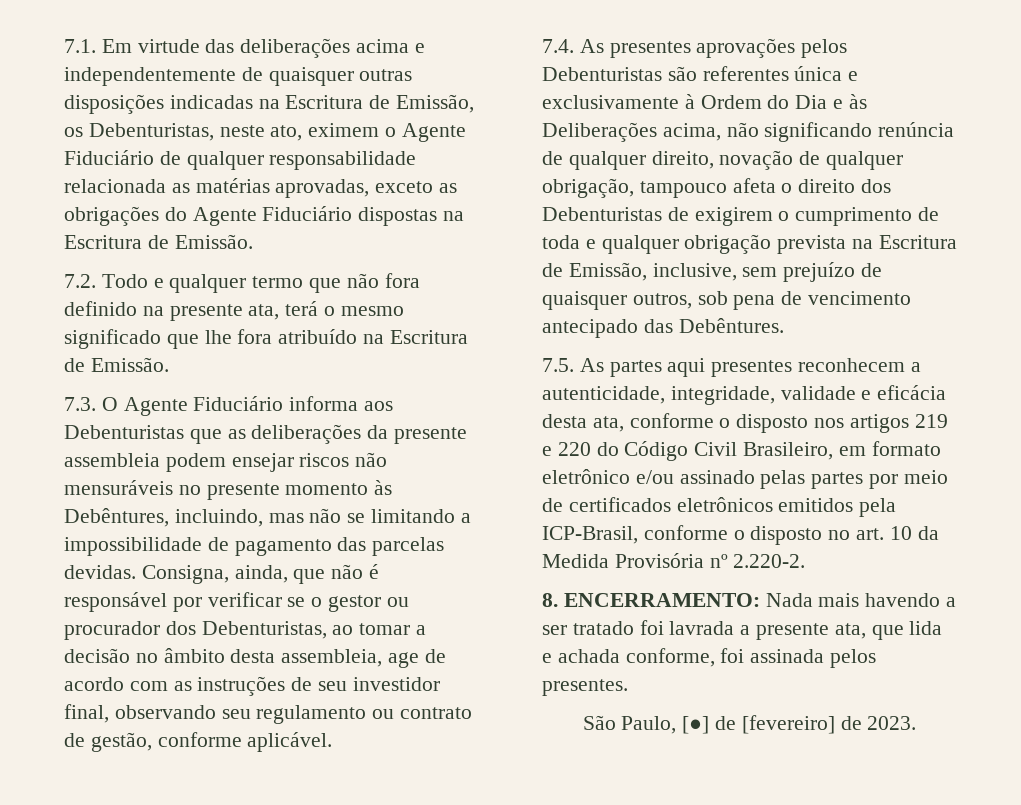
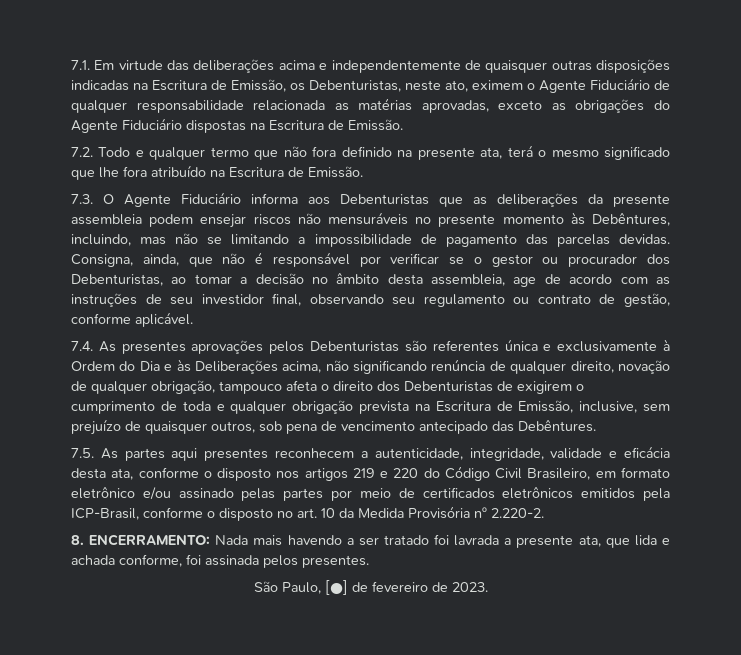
[741,715,835,734] [fevereiro] -> [371,581,428,592] fevereiro

